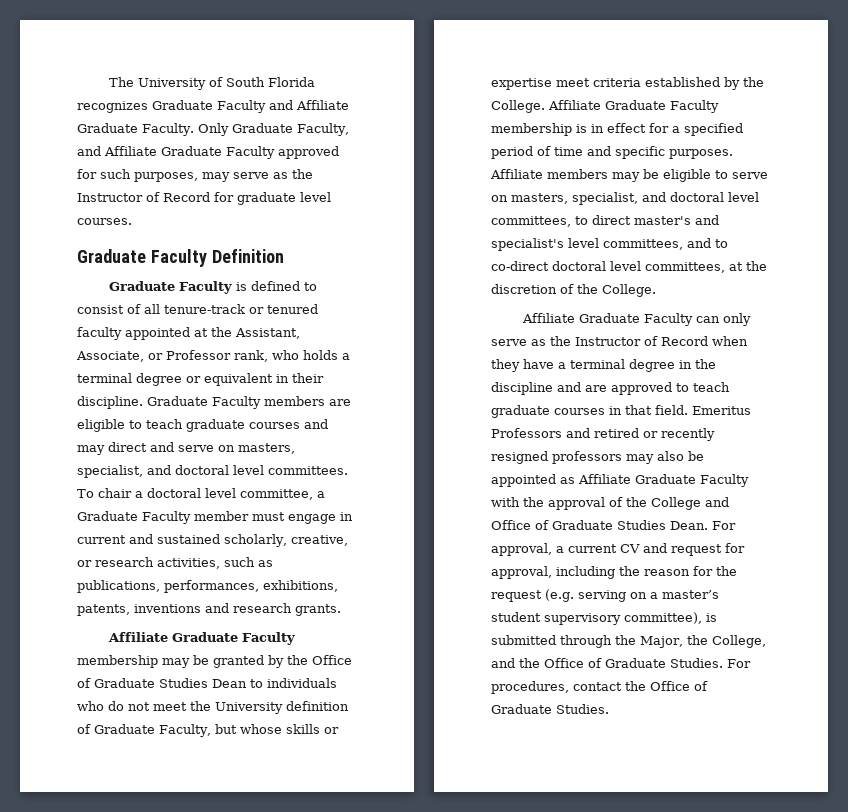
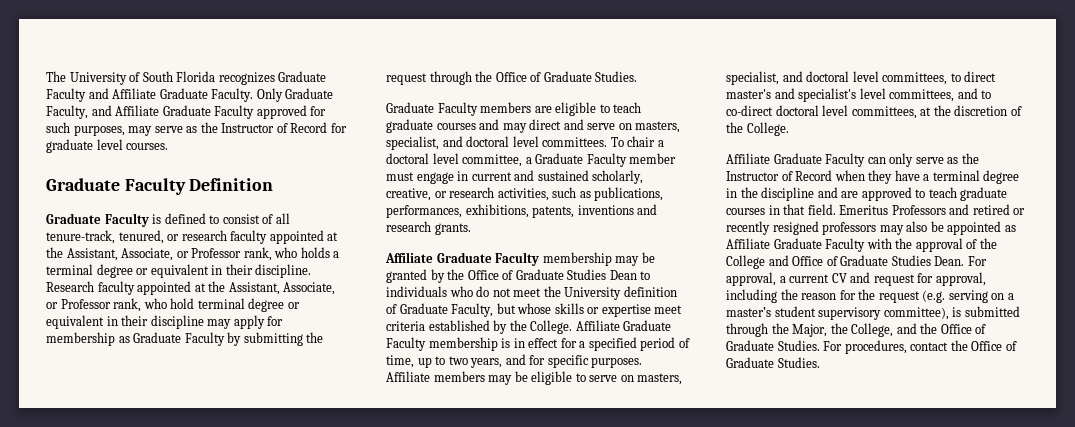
[164,304,318,314] tenure-track or tenured -> [46,230,227,244] tenure-track, tenured, or research
(143, 402) none -> [46,281,336,295] [46,298,300,312] [46,315,284,329] [46,332,324,346] [386,71,638,85] Research faculty appointed at the Assistant, Associate, or Professor rank, who hold terminal degree or equivalent in their discipline may apply for membership as Graduate Faculty by submitting the request through the Office of Graduate Studies. //
[554,146,611,156] time and -> [386,354,546,368] time, up to two years, and for

